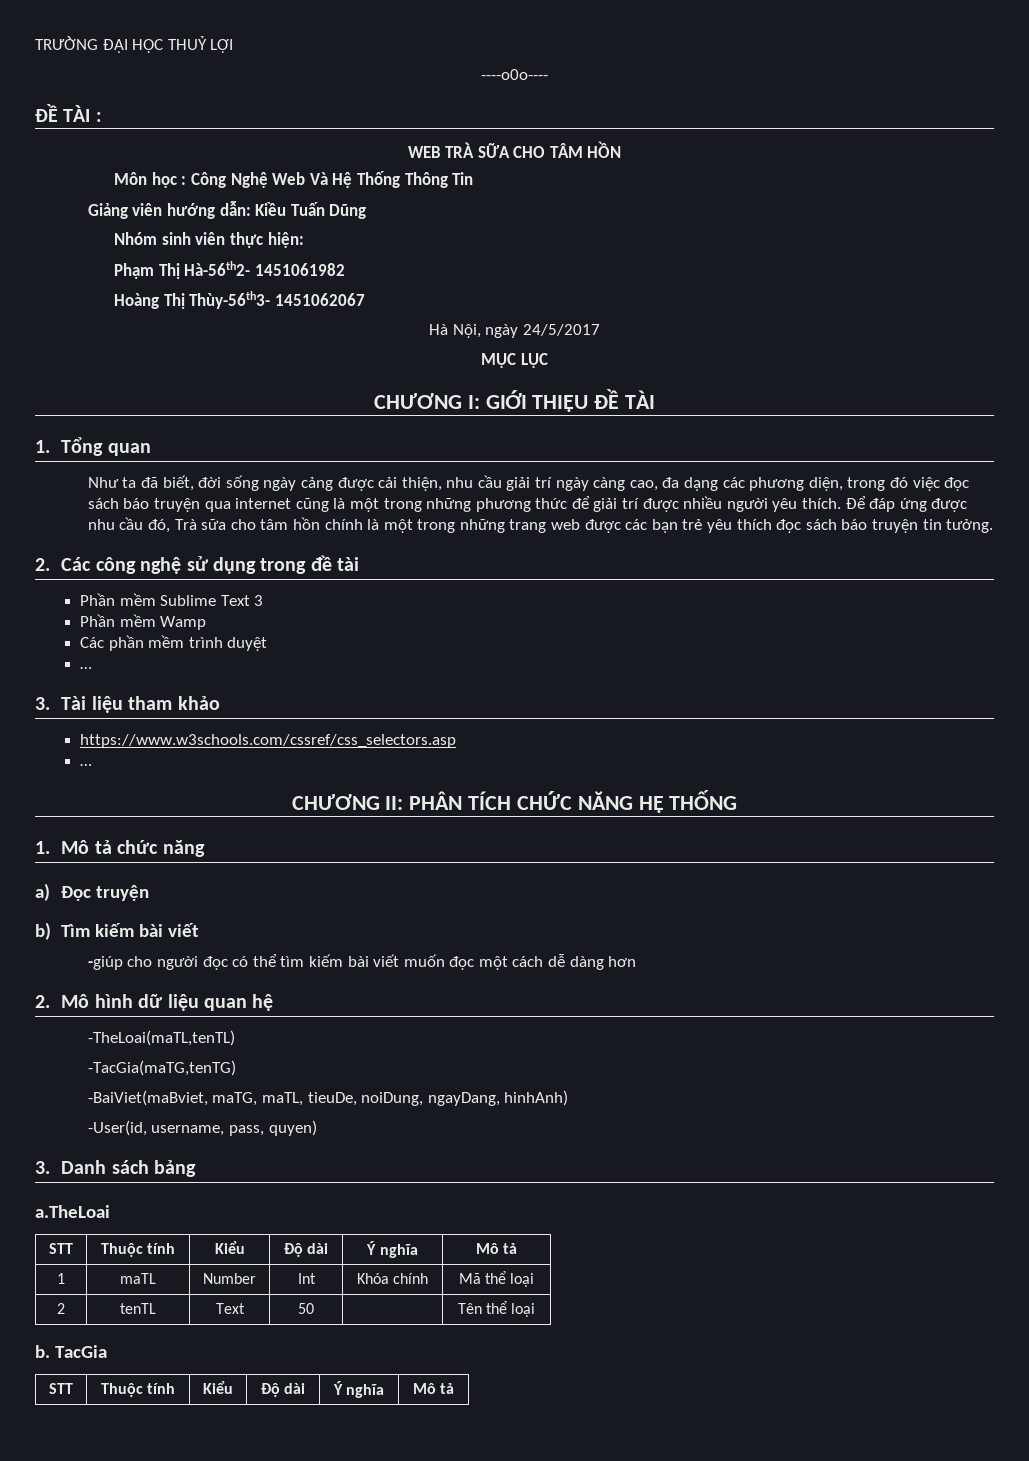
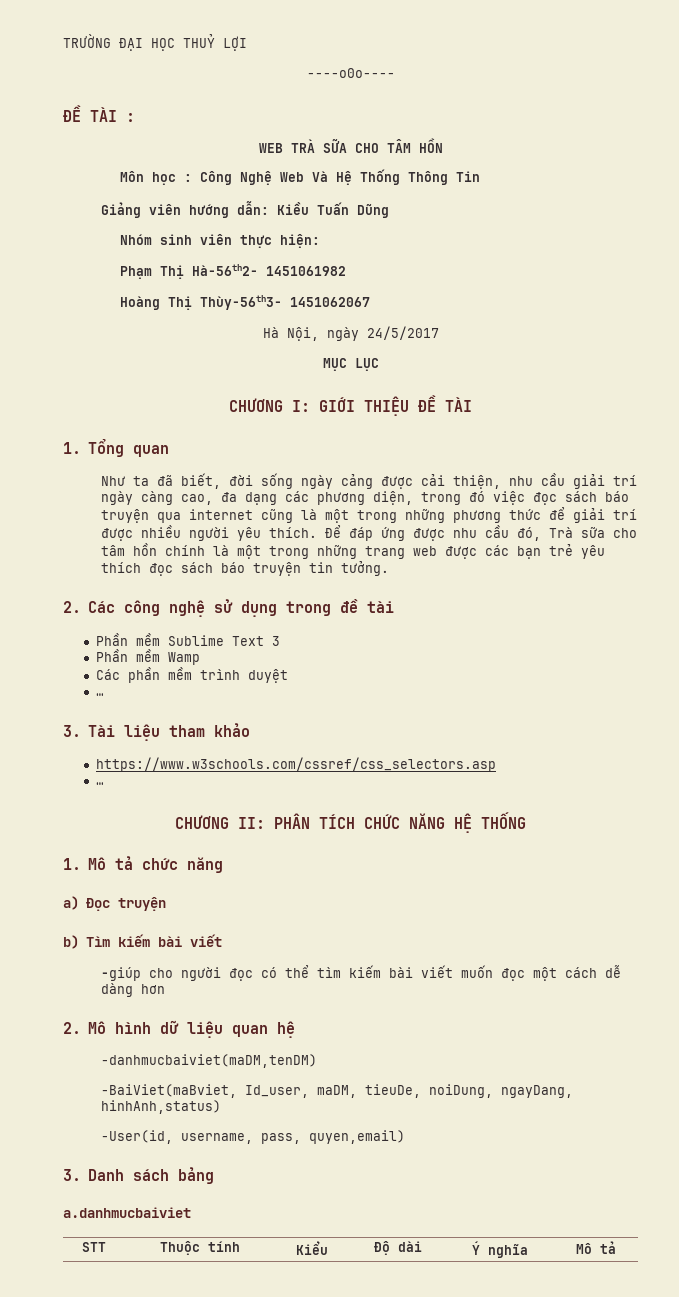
[87,1030,235,1046] [87,1060,236,1076] -TheLoai(maTL,tenTL) // -TacGia(maTG,tenTG) -> [100,1054,317,1068] -danhmucbaiviet(maDM,tenDM)
[212,1092,303,1106] maTG, maTL, -> [244,1085,357,1098] Id_user, maDM,
[504,1090,569,1106] hinhAnh) -> [100,1100,221,1114] hinhAnh,status)
[268,1120,317,1136] quyen) -> [308,1130,405,1144] quyen,email)
[35,1205,110,1218] a.TheLoai -> [63,1207,191,1218] a.danhmucbaiviet
[57,1273,65,1284] [120,1273,156,1284] [203,1273,256,1284] [297,1273,316,1284] [356,1273,429,1284] [458,1271,535,1287] [57,1303,65,1314] [120,1303,156,1314] [215,1303,245,1314] [298,1303,314,1314] [457,1301,536,1317] [35,1345,107,1358] [49,1383,73,1394] [100,1383,176,1397] [203,1381,233,1394] [260,1383,306,1397] [332,1381,385,1398] [412,1383,455,1394] // 1 | maTL | Number | Int | Khóa chính | Mã thể loại // 2 | tenTL | Text | 50 | | Tên thể loại // b. TacGia // STT | Thuộc tính | Kiểu | Độ dài | Ý nghĩa | Mô tả -> (616, 1247) none

